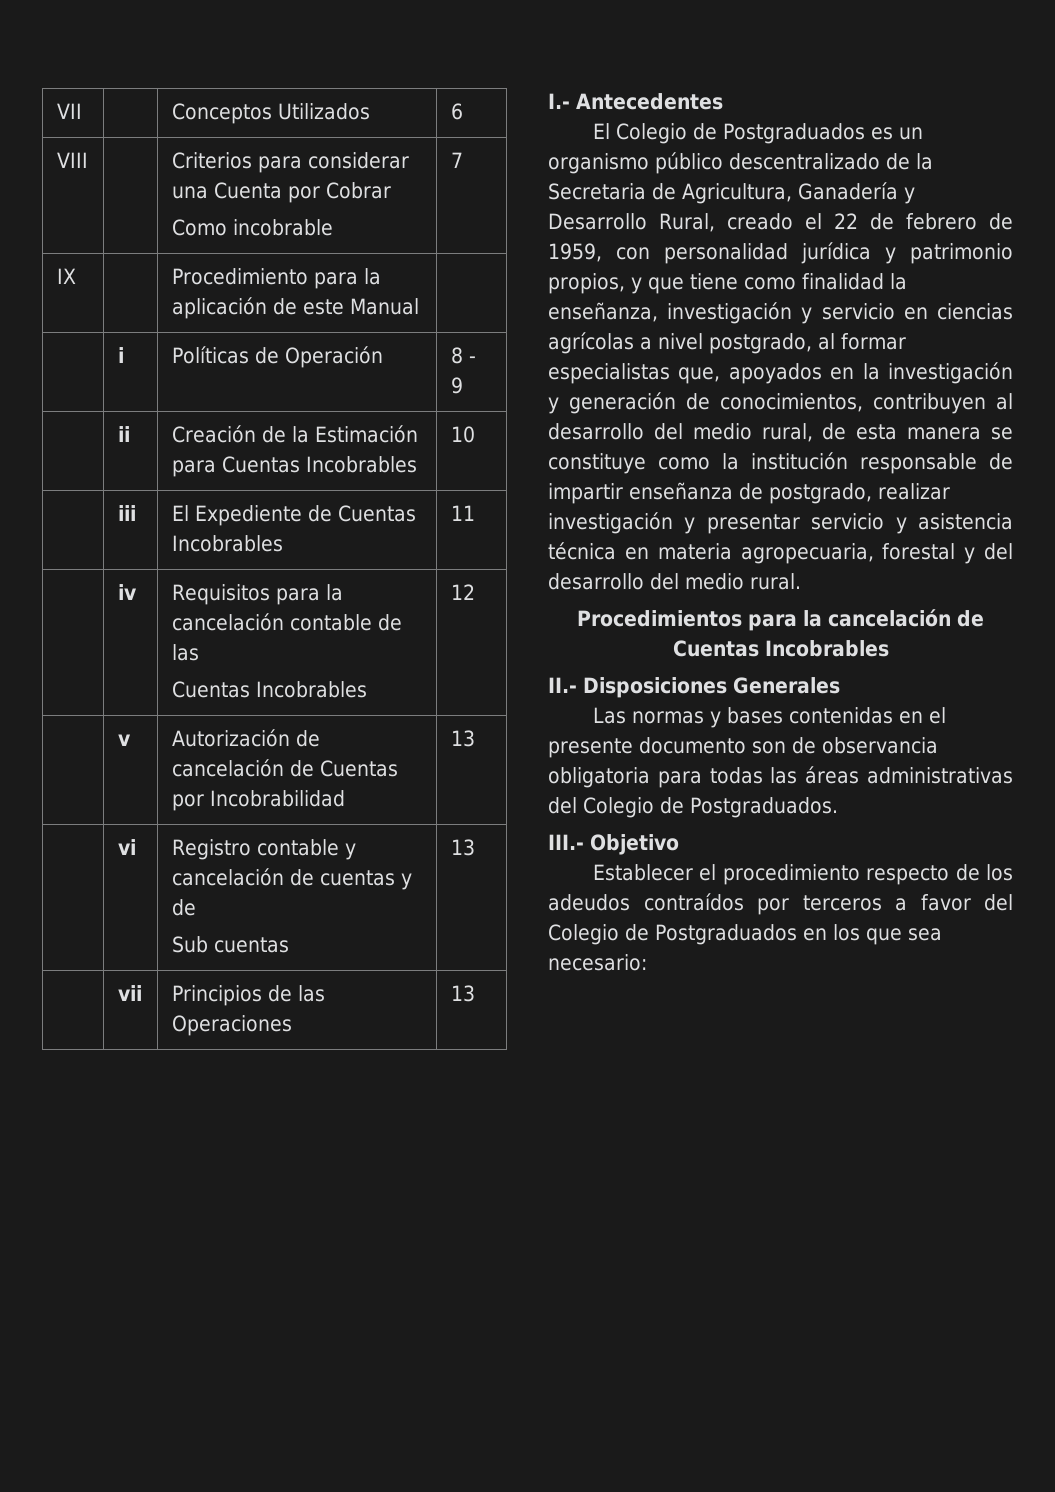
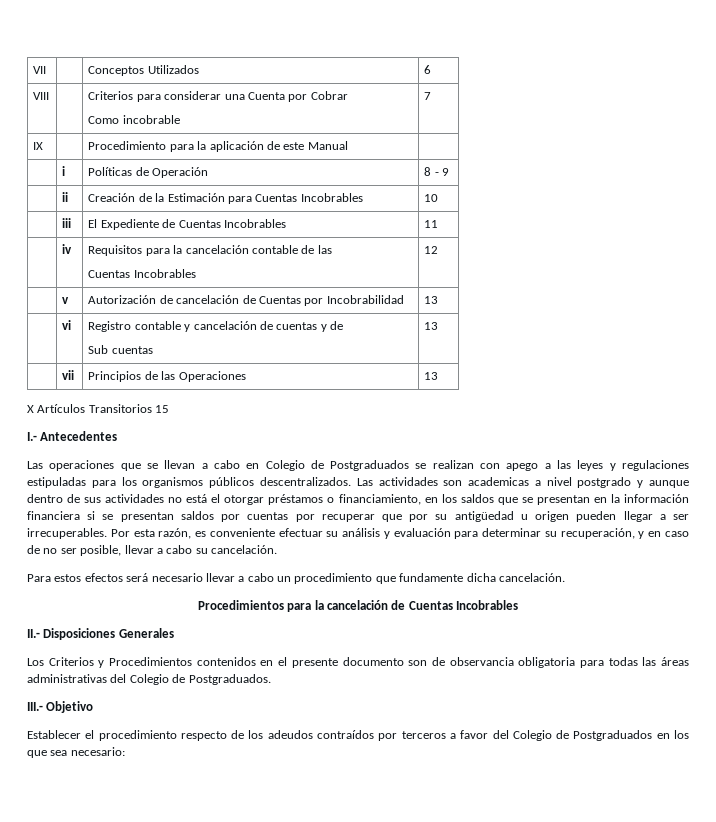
[548,93,723,110] [592,123,923,144] [548,152,933,174] [548,182,915,204] [548,213,1014,232] [548,242,1013,264] [548,273,907,294] [548,302,1013,324] [548,332,906,354] [548,362,1013,384] [548,392,1013,414] [548,423,1013,442] [548,452,1013,474] [548,482,950,504] [548,512,1013,534] [548,542,1013,564] [548,573,801,590] I.- Antecedentes // El Colegio de Postgraduados es un organismo público descentralizado de la Secretaria de Agricultura, Ganadería y Desarrollo Rural, creado el 22 de febrero de 1959, con personalidad jurídica y patrimonio propios, y que tiene como finalidad la enseñanza, investigación y servicio en ciencias agrícolas a nivel postgrado, al formar especialistas que, apoyados en la investigación y generación de conocimientos, contribuyen al desarrollo del medio rural, de esta manera se constituye como la institución responsable de impartir enseñanza de postgrado, realizar investigación y presentar servicio y asistencia técnica en materia agropecuaria, forestal y del desarrollo del medio rural. -> [27,404,170,413] [27,431,118,441] [27,460,689,471] [27,477,690,488] [27,494,689,505] [27,511,689,522] [27,528,689,539] [27,545,277,556] [27,573,565,584] X Artículos Transitorios 15 // I.- Antecedentes // Las operaciones que se llevan a cabo en Colegio de Postgraduados se realizan con apego a las leyes y regulaciones estipuladas para los organismos públicos descentralizados. Las actividades son academicas a nivel postgrado y aunque dentro de sus actividades no está el otorgar préstamos o financiamiento, en los saldos que se presentan en la información financiera si se presentan saldos por cuentas por recuperar que por su antigüedad u origen pueden llegar a ser irrecuperables. Por esta razón, es conveniente efectuar su análisis y evaluación para determinar su recuperación, y en caso de no ser posible, llevar a cabo su cancelación. // Para estos efectos será necesario llevar a cabo un procedimiento que fundamente dicha cancelación.
[592,707,893,728] Las normas y bases contenidas -> [27,657,256,668] Los Criterios y Procedimientos contenidos

